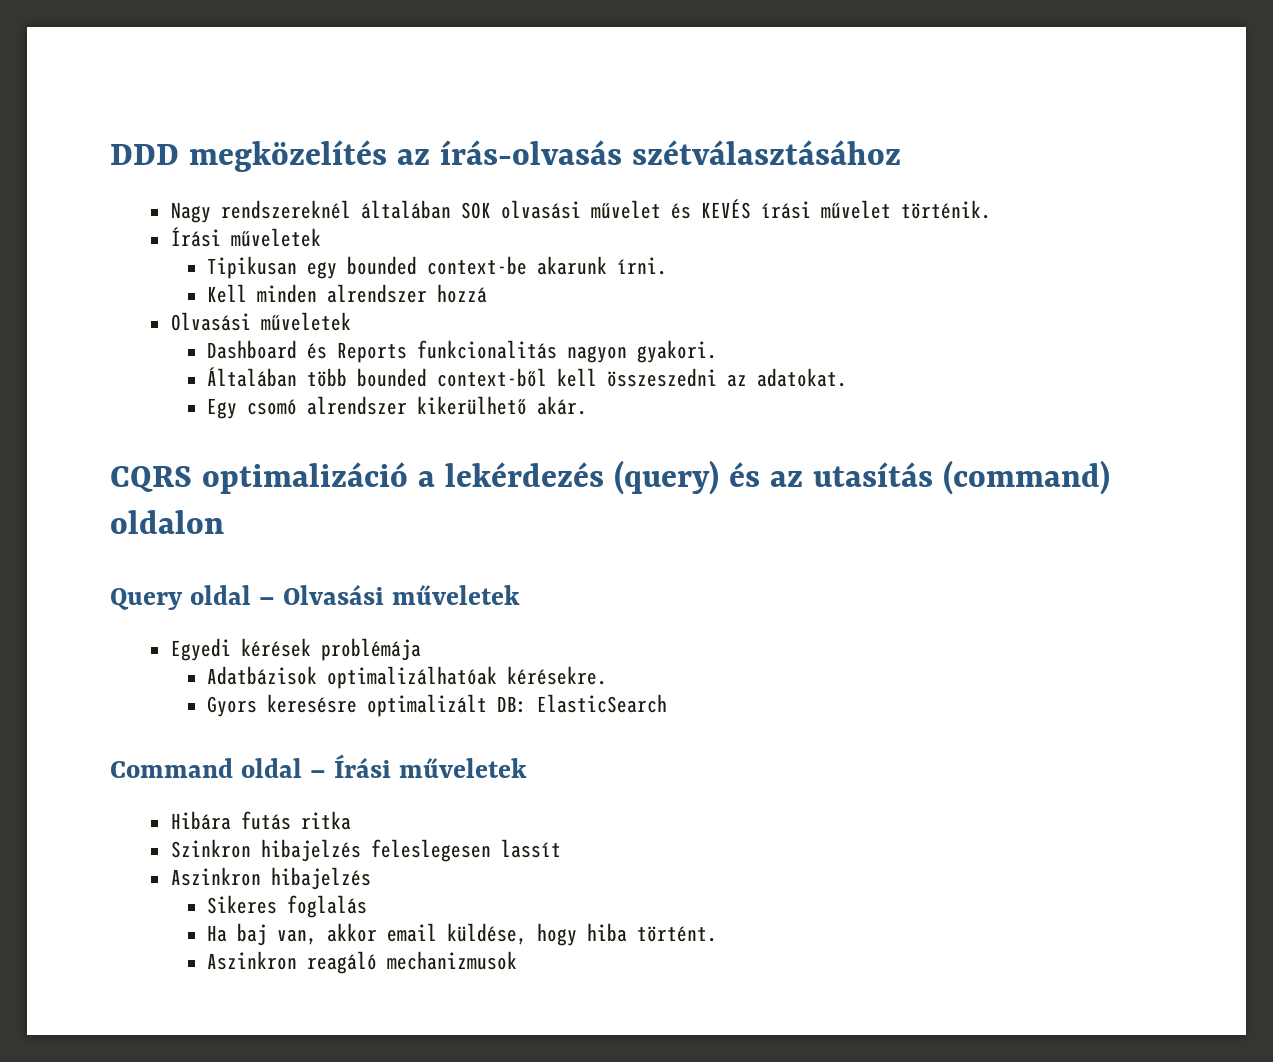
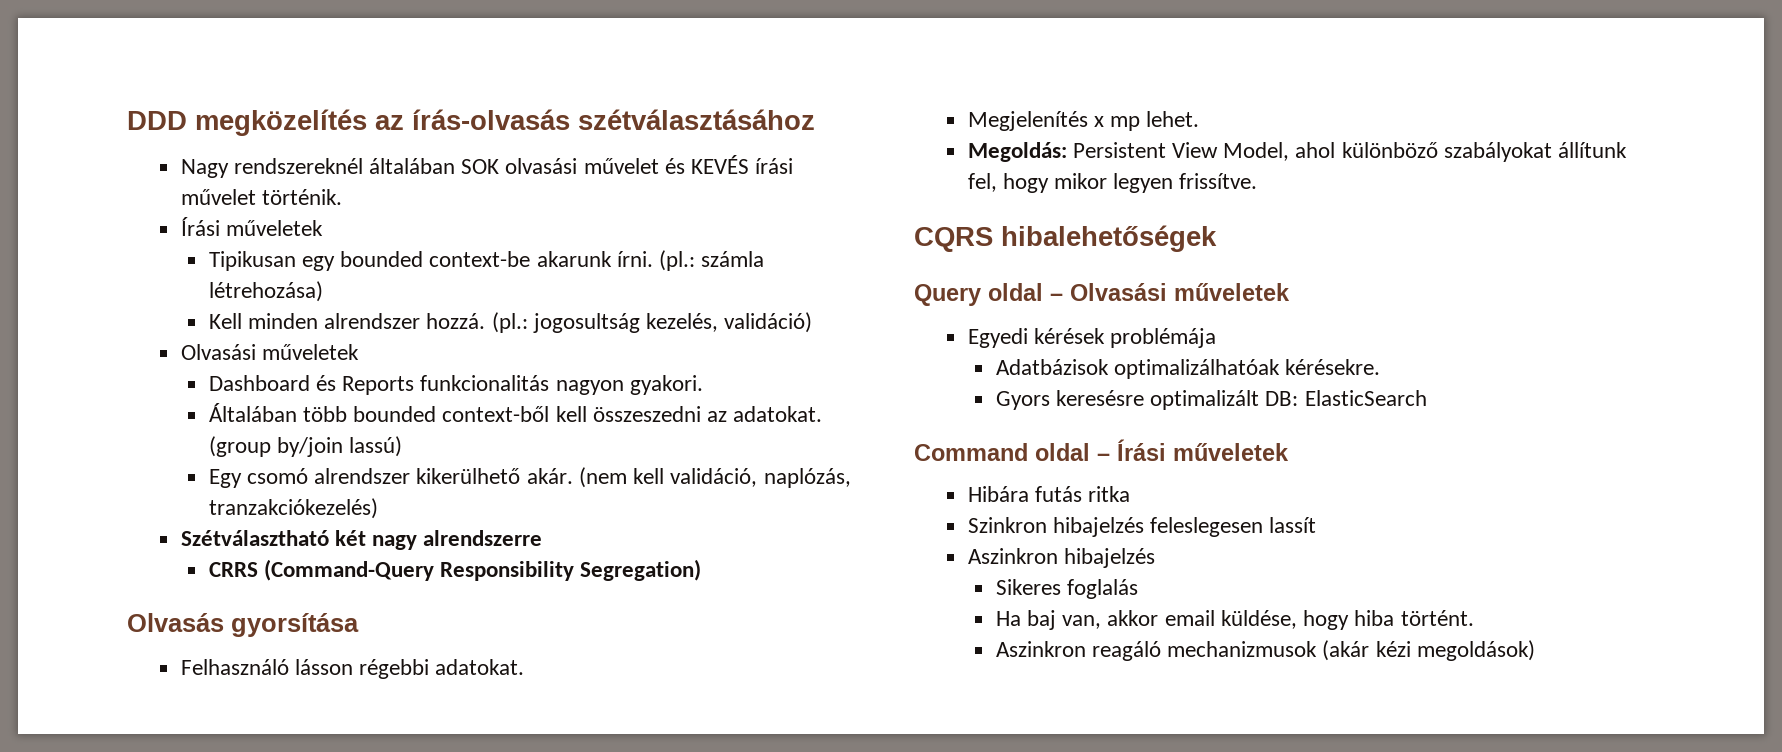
(668, 266) none -> [659,250,765,271] [208,281,323,302] (pl.: számla létrehozása)
[437,284,488,303] hozzá -> [426,312,813,333] hozzá. (pl.: jogosultság kezelés, validáció)
(848, 377) none -> [208,436,403,457] (group by/join lassú)
[110,460,1110,495] [110,510,224,534] // CQRS optimalizáció a lekérdezés (query) és az utasítás (command) oldalon -> [578,467,851,488] [208,498,378,519] [180,530,543,550] [208,559,702,581] [127,613,359,637] [180,659,525,679] [967,111,1200,131] [967,142,1628,162] [967,173,1258,193] [914,225,1217,252] (nem kell validáció, naplózás, tranzakciókezelés) // Szétválasztható két nagy alrendszerre // CRRS (Command-Query Responsibility Segregation) // Olvasás gyorsítása // Felhasználó lásson régebbi adatokat. // Megjelenítés x mp lehet. // Megoldás: Persistent View Model, ahol különböző szabályokat állítunk fel, hogy mikor legyen frissítve. // CQRS hibalehetőségek
(518, 960) none -> [1322,640,1535,661] (akár kézi megoldások)

